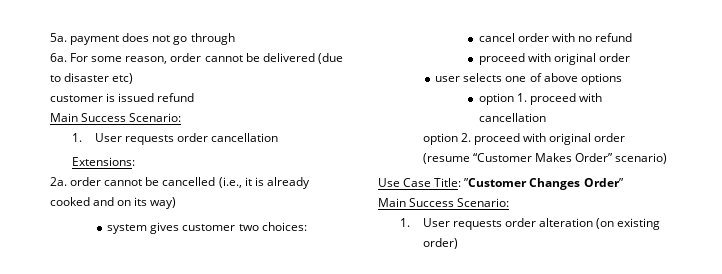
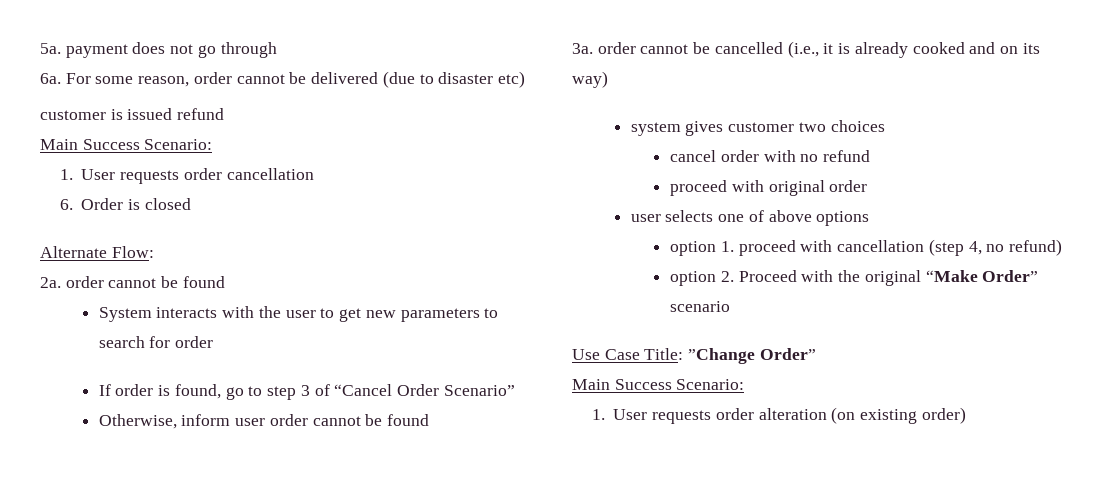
[72,157,136,166] [50,177,67,186] Extensions: // 2a. -> [59,198,191,210] [40,246,154,258] [40,276,225,288] [98,306,499,322] [98,336,214,348] [98,384,515,400] [98,414,430,429] [572,43,593,54] 6. Order is closed // Alternate Flow: // 2a. order cannot be found // System interacts with the user to get new parameters to search for order // If order is found, go to step 3 of “Cancel Order Scenario” // Otherwise, inform user order cannot be found // 3a.
[261,222,307,231] choices: -> [830,120,885,132] choices
[422,133,626,145] [422,153,668,164] // option 2. proceed with original order (resume “Customer Makes Order” scenario) -> [928,239,1062,256] [670,270,1039,286] [670,301,731,312] (step 4, no refund) // option 2. Proceed with the original “Make Order” scenario
[464,178,581,190] ”Customer Changes -> [688,348,756,364] ”Change

